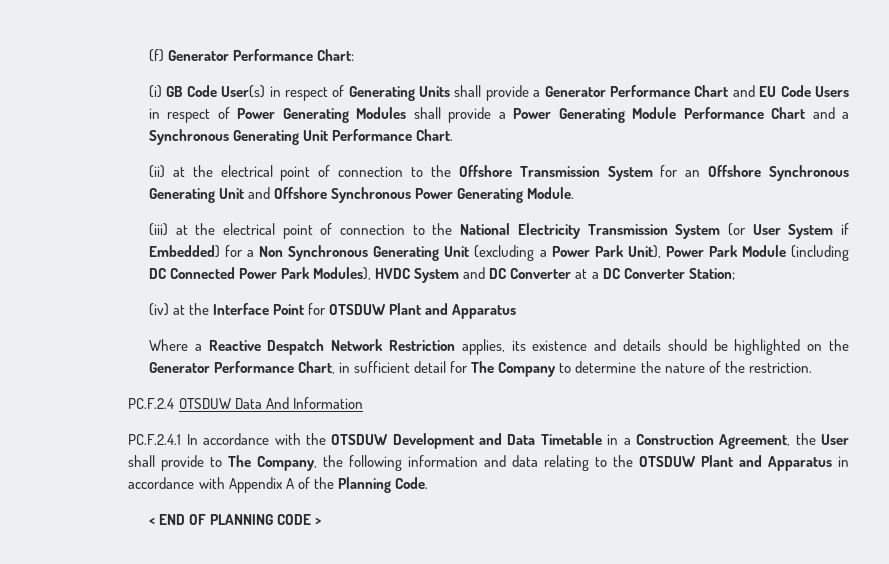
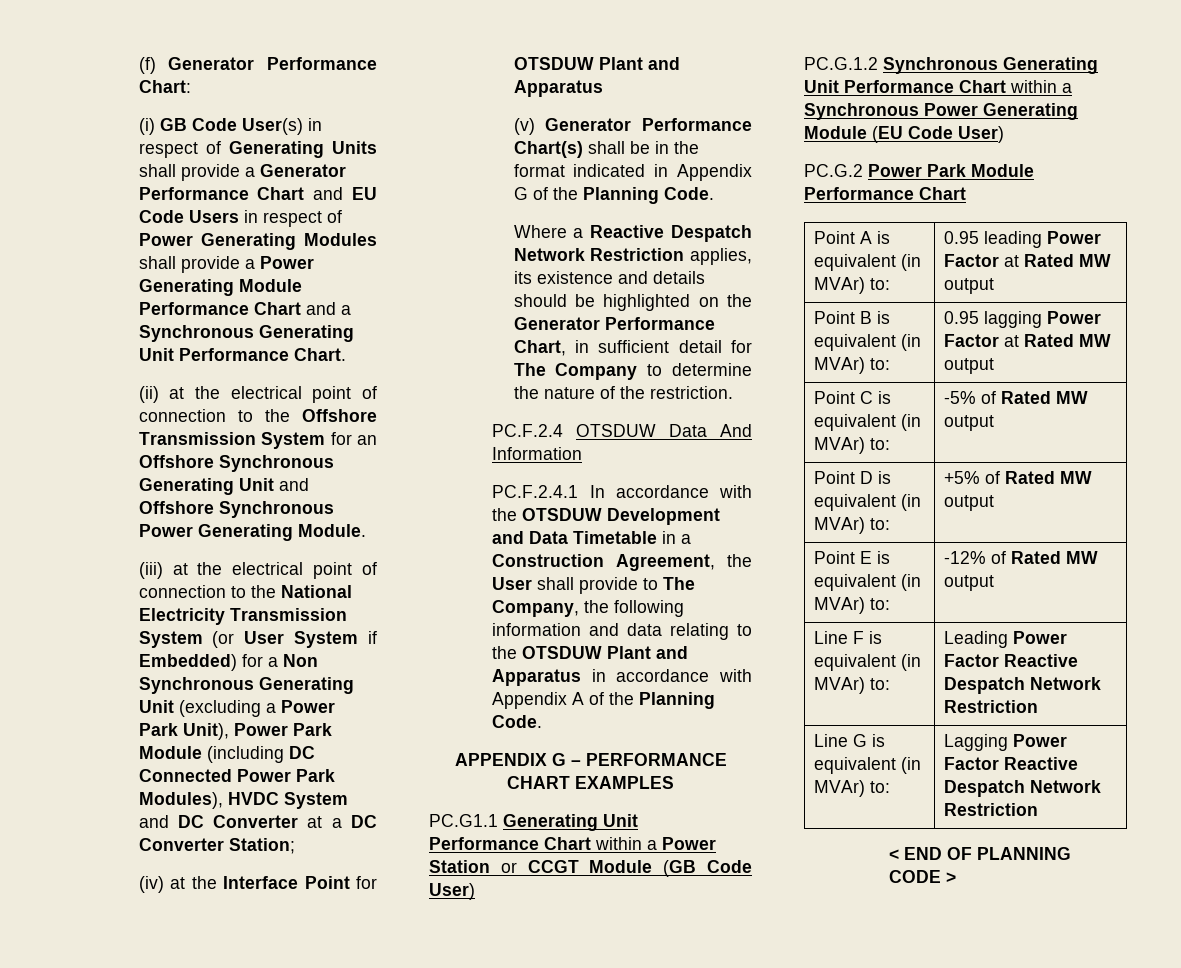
(517, 311) none -> [513,118,752,135] [513,141,699,158] [513,164,752,181] [513,187,714,204] // (v) Generator Performance Chart(s) shall be in the format indicated in Appendix G of the Planning Code.
(428, 483) none -> [454,753,727,766] [507,776,674,789] [429,814,638,831] [429,837,716,850] [429,860,752,877] [429,883,475,900] [804,57,1098,74] [804,80,1072,93] [804,103,1078,120] [804,126,1004,143] [804,164,1034,177] [804,187,966,200] [814,231,891,244] [814,254,922,271] [814,277,891,294] [944,231,1102,248] [944,254,1112,267] [944,278,995,294] [814,311,891,324] [814,334,922,351] [814,357,891,374] [944,311,1102,328] [944,334,1112,347] [944,358,995,374] [814,391,892,404] [814,414,922,431] [814,437,891,454] [944,391,1089,404] [944,415,995,431] [814,471,892,484] [814,494,922,511] [814,517,891,534] [944,471,1093,484] [944,495,995,511] [814,551,891,564] [814,574,922,591] [814,597,891,614] [944,551,1099,564] [944,575,995,591] [814,631,883,644] [814,654,922,671] [814,677,891,694] [944,631,1068,648] [944,654,1079,667] [944,677,1102,694] [944,700,1039,713] [814,734,886,747] [814,757,922,774] [814,780,891,797] [944,734,1068,751] [944,757,1079,770] [944,780,1102,797] [944,803,1039,816] // APPENDIX G – PERFORMANCE CHART EXAMPLES // PC.G1.1 Generating Unit Performance Chart within a Power Station or CCGT Module (GB Code User) // PC.G.1.2 Synchronous Generating Unit Performance Chart within a Synchronous Power Generating Module (EU Code User) // PC.G.2 Power Park Module Performance Chart // Point A is equivalent (in MVAr) to: | 0.95 leading Power Factor at Rated MW output // Point B is equivalent (in MVAr) to: | 0.95 lagging Power Factor at Rated MW output // Point C is equivalent (in MVAr) to: | -5% of Rated MW output // Point D is equivalent (in MVAr) to: | +5% of Rated MW output // Point E is equivalent (in MVAr) to: | -12% of Rated MW output // Line F is equivalent (in MVAr) to: | Leading Power Factor Reactive Despatch Network Restriction // Line G is equivalent (in MVAr) to: | Lagging Power Factor Reactive Despatch Network Restriction

